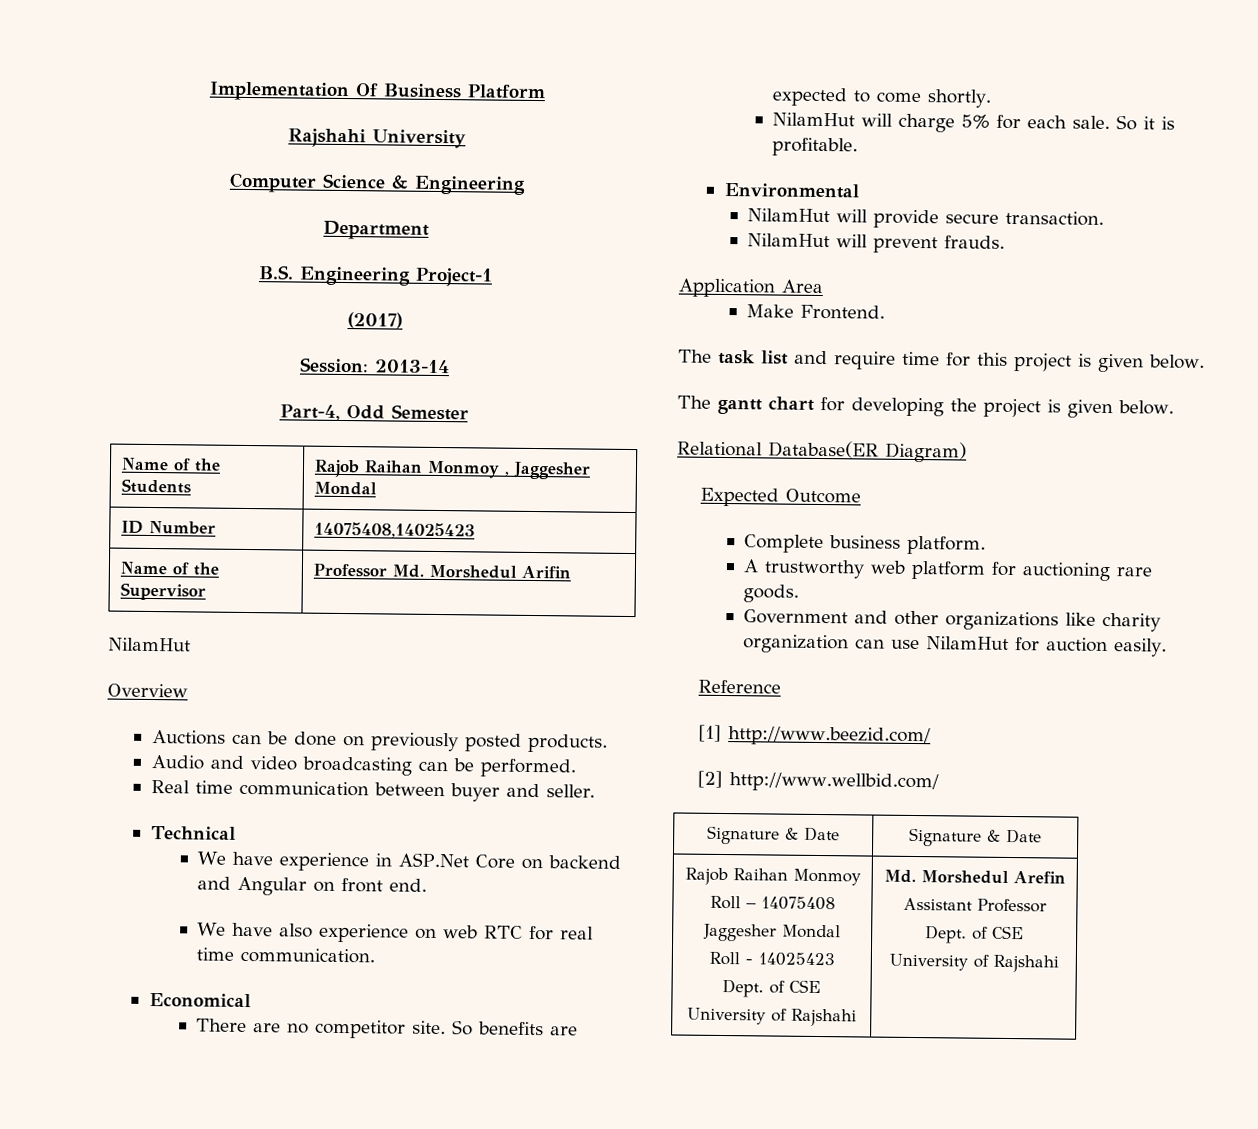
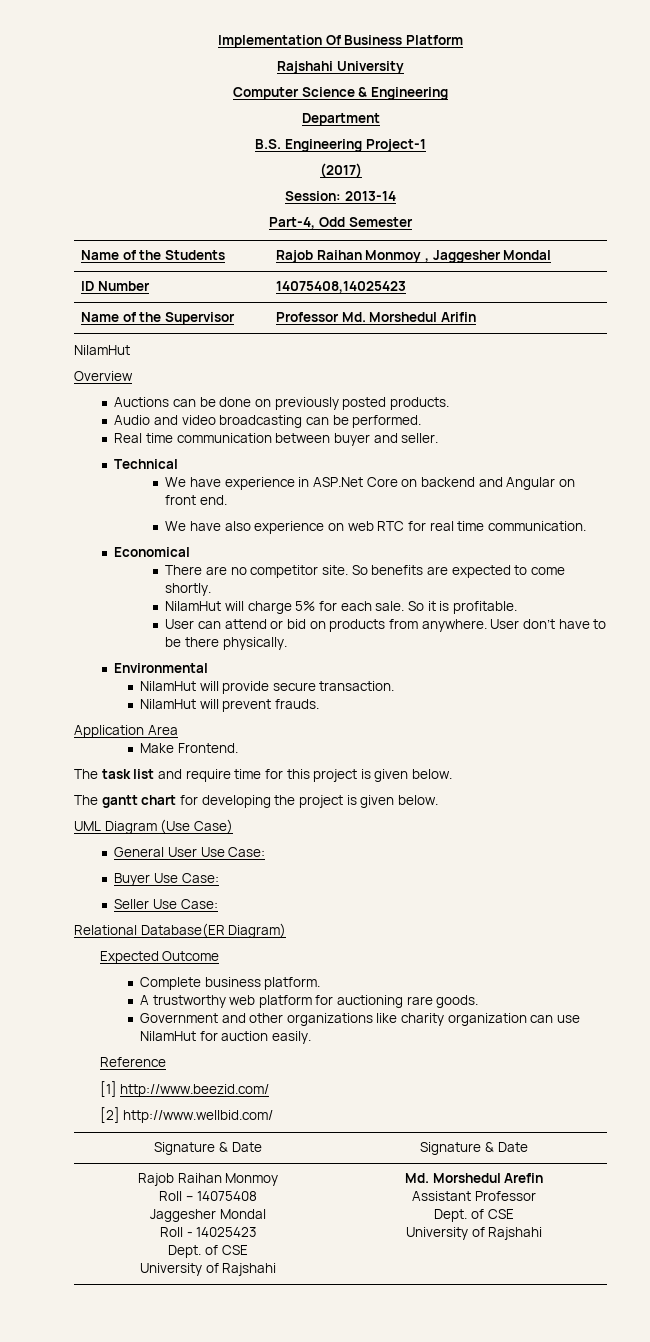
(858, 147) none -> [165,619,607,632] [165,637,287,650] // User can attend or bid on products from anywhere. User don’t have to be there physically.
(1174, 407) none -> [74,819,233,834] [114,847,266,857] [114,873,219,886] [114,899,218,909] // UML Diagram (Use Case) // General User Use Case: // Buyer Use Case: // Seller Use Case:

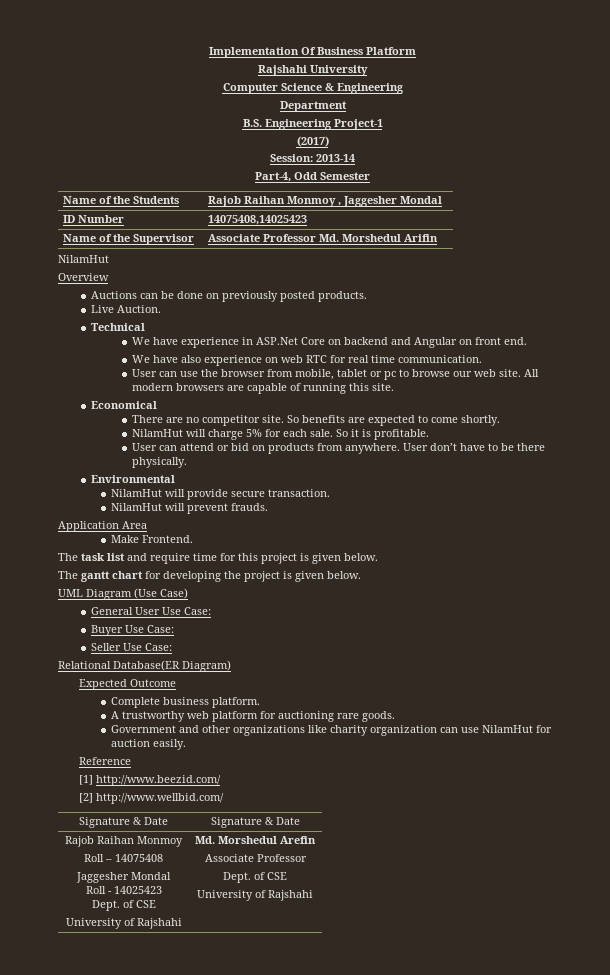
(236, 318) none -> [208,234,261,242] Associate
[114,415,422,428] [114,433,439,446] Audio and video broadcasting can be performed. // Real time communication between buyer and seller. -> [90,305,161,313] Live Auction.
(586, 526) none -> [131,369,539,380] [131,383,394,394] // User can use the browser from mobile, tablet or pc to browse our web site. All modern browsers are capable of running this site.
[412,1191,472,1201] Assistant -> [204,854,254,862] Associate

